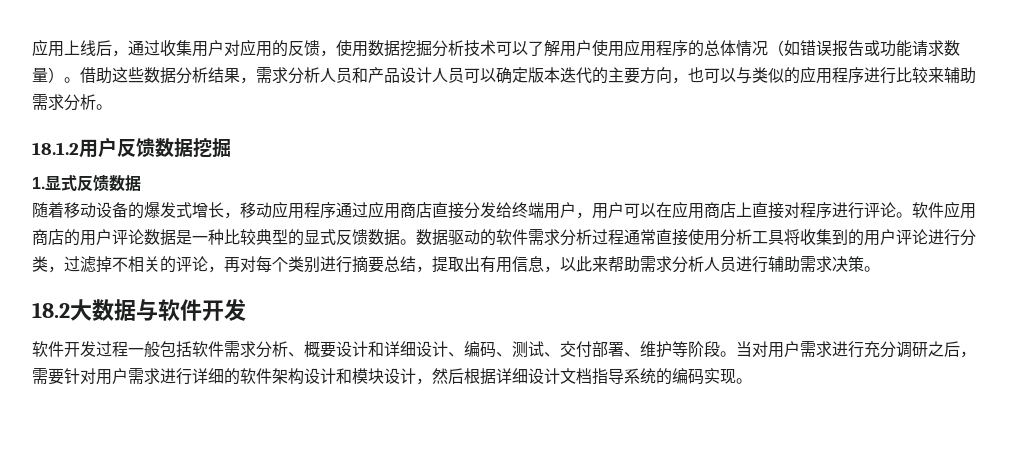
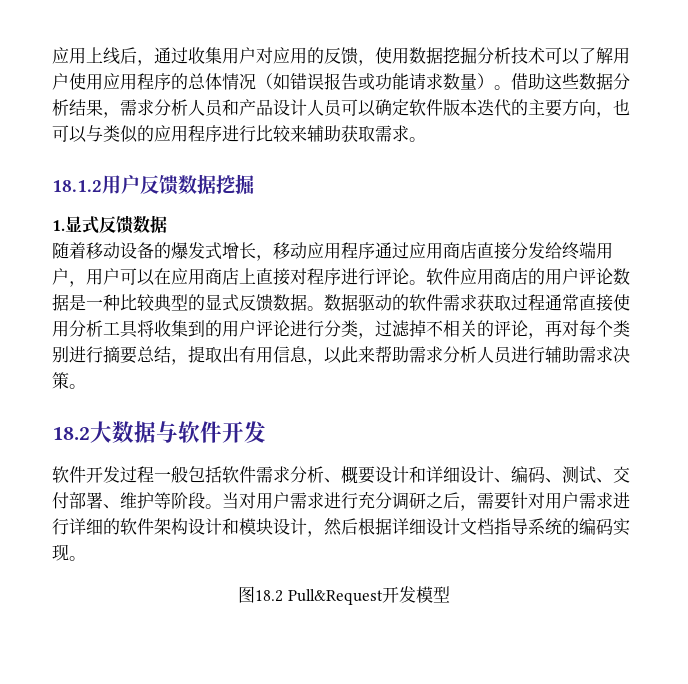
(528, 75) none -> [409,99,443,116] 软件
[32,94,96,111] 需求分析 -> [341,125,409,142] 获取需求
[560,229,592,246] 分析 -> [477,294,511,311] 获取
(752, 381) none -> [238,586,450,605] // 图18.2 Pull&Request开发模型

